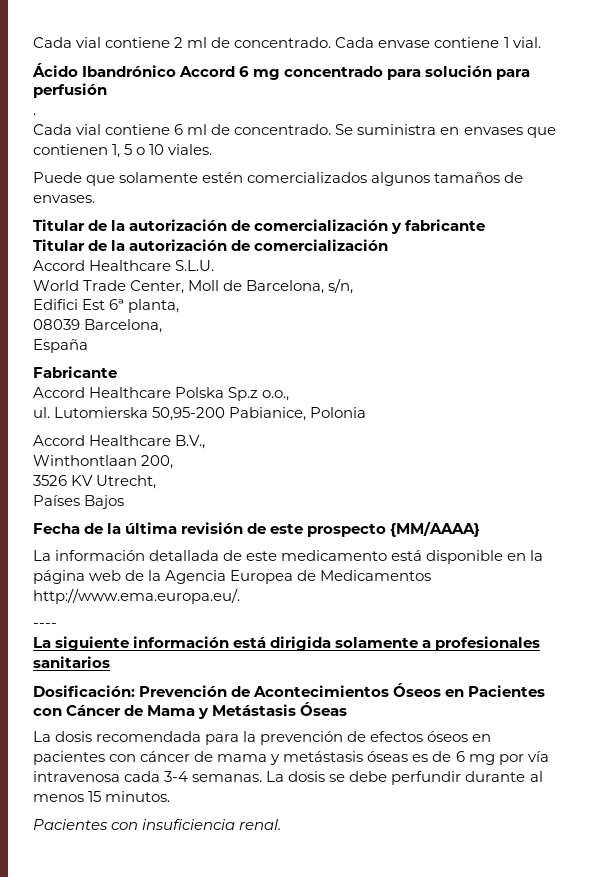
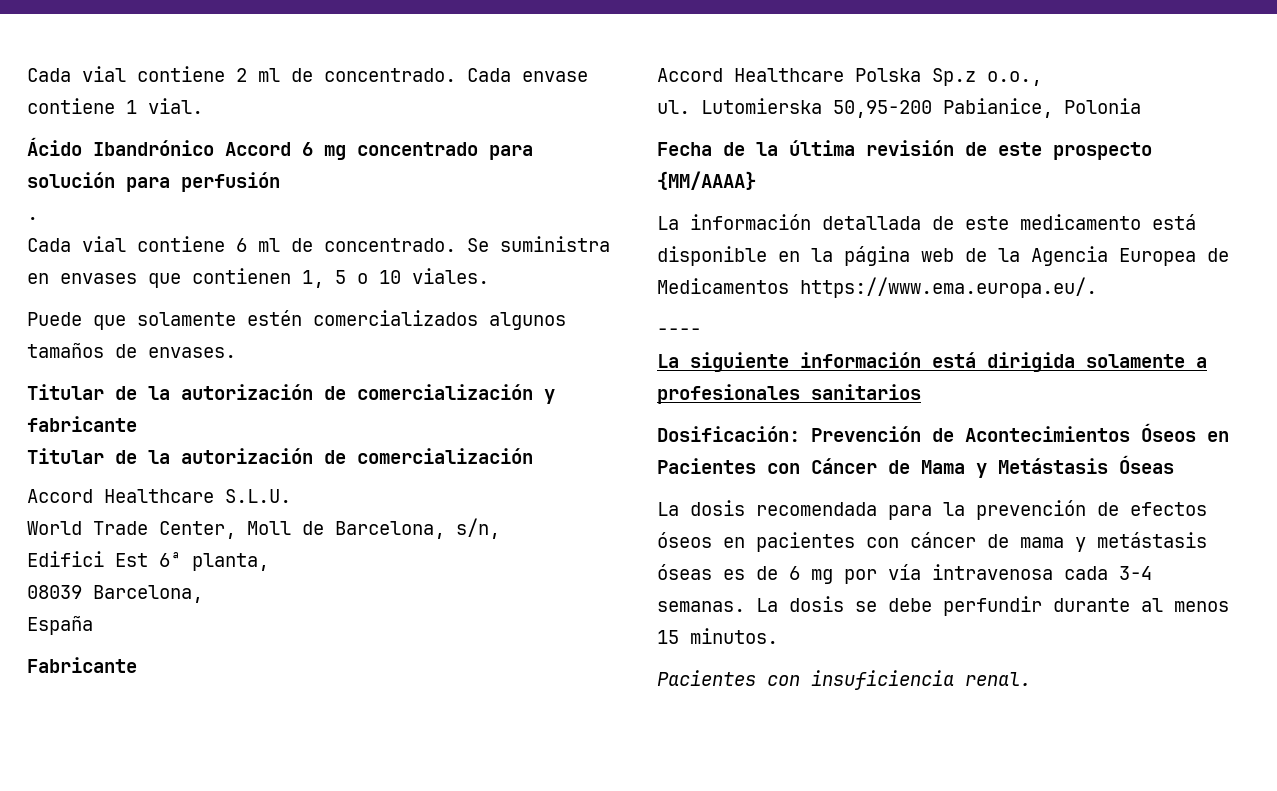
[33,435,206,449] [33,455,174,469] [33,475,157,489] [33,495,125,509] // Accord Healthcare B.V., // Winthontlaan 200, // 3526 KV Utrecht, // Países Bajos -> (1141, 106) none
[33,588,240,604] http://www.ema.europa.eu/. -> [800,277,1097,298] https://www.ema.europa.eu/.

